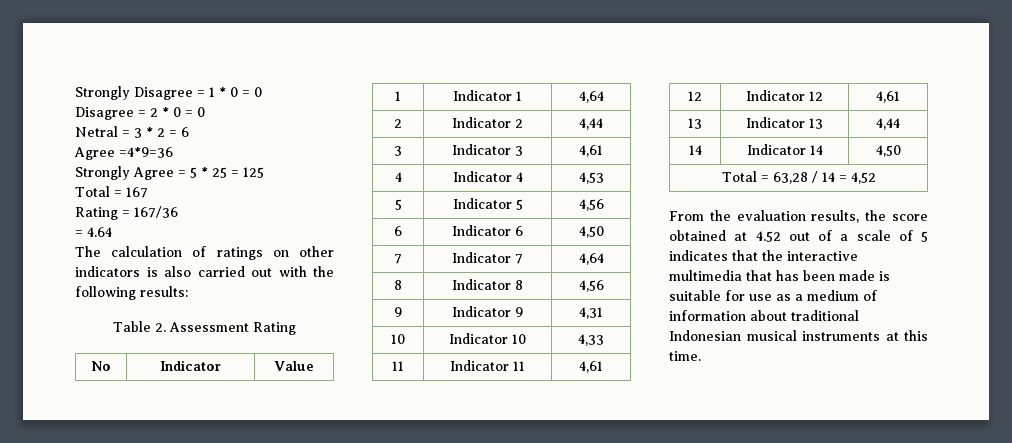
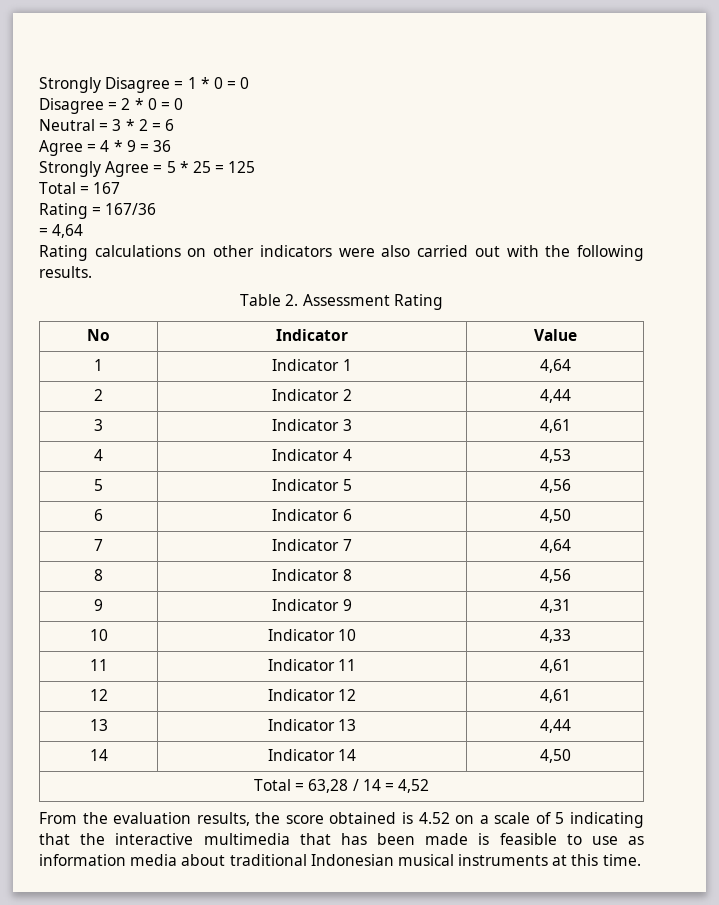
[75,126,118,137] Netral -> [39,119,95,131] Neutral
[119,147,173,158] =4*9=36 -> [87,140,172,152] = 4 * 9 = 36
[87,227,112,237] [75,246,263,260] 4.64 // The calculation of ratings -> [52,224,84,238] [39,245,181,261] 4,64 // Rating calculations
[146,267,158,277] is -> [338,248,375,257] were
[140,286,188,297] results: -> [39,266,92,278] results.
[734,230,832,242] at 4.52 out of -> [401,812,475,824] is 4.52 on
[669,250,728,261] indicates -> [569,812,644,828] indicating
[669,290,877,301] [669,310,746,321] suitable for use as a medium of information -> [499,833,644,845] [39,854,178,866] feasible to use as information media

